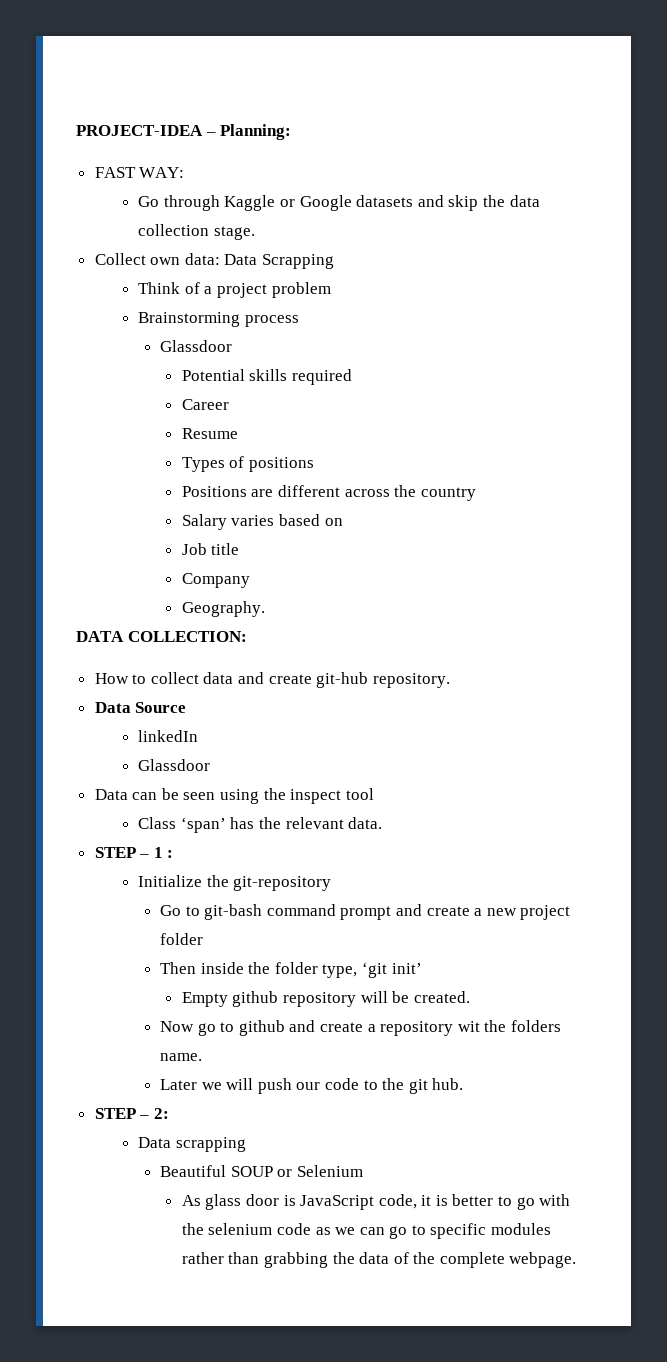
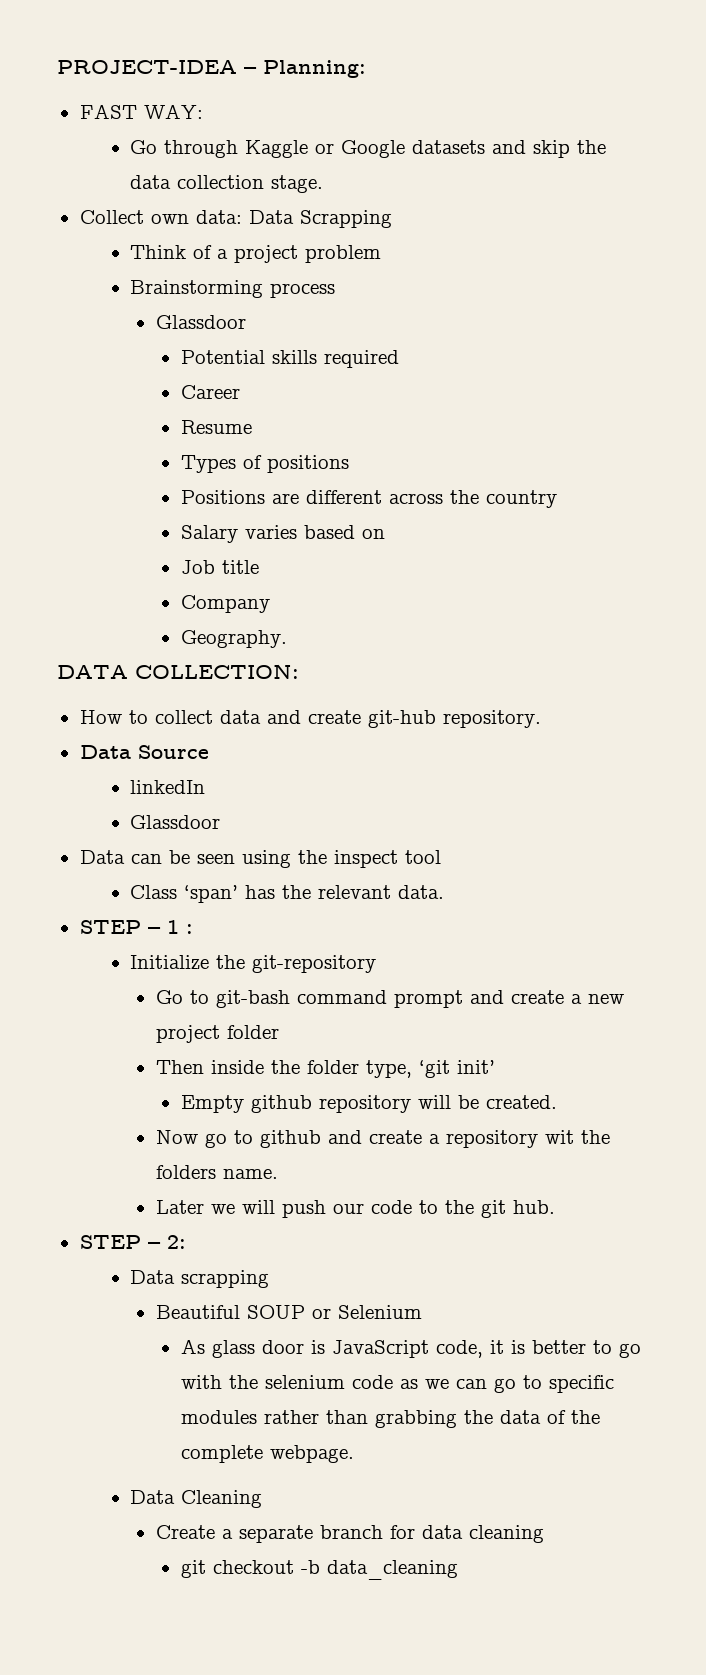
(577, 1260) none -> [130,1490,263,1508] [155,1525,544,1543] [180,1560,458,1580] // Data Cleaning // Create a separate branch for data cleaning // git checkout -b data_cleaning

